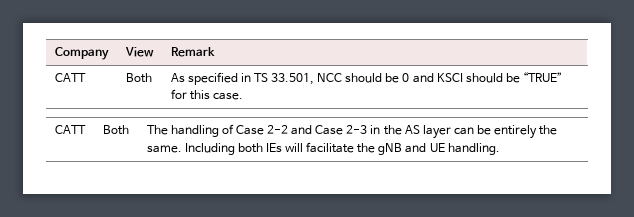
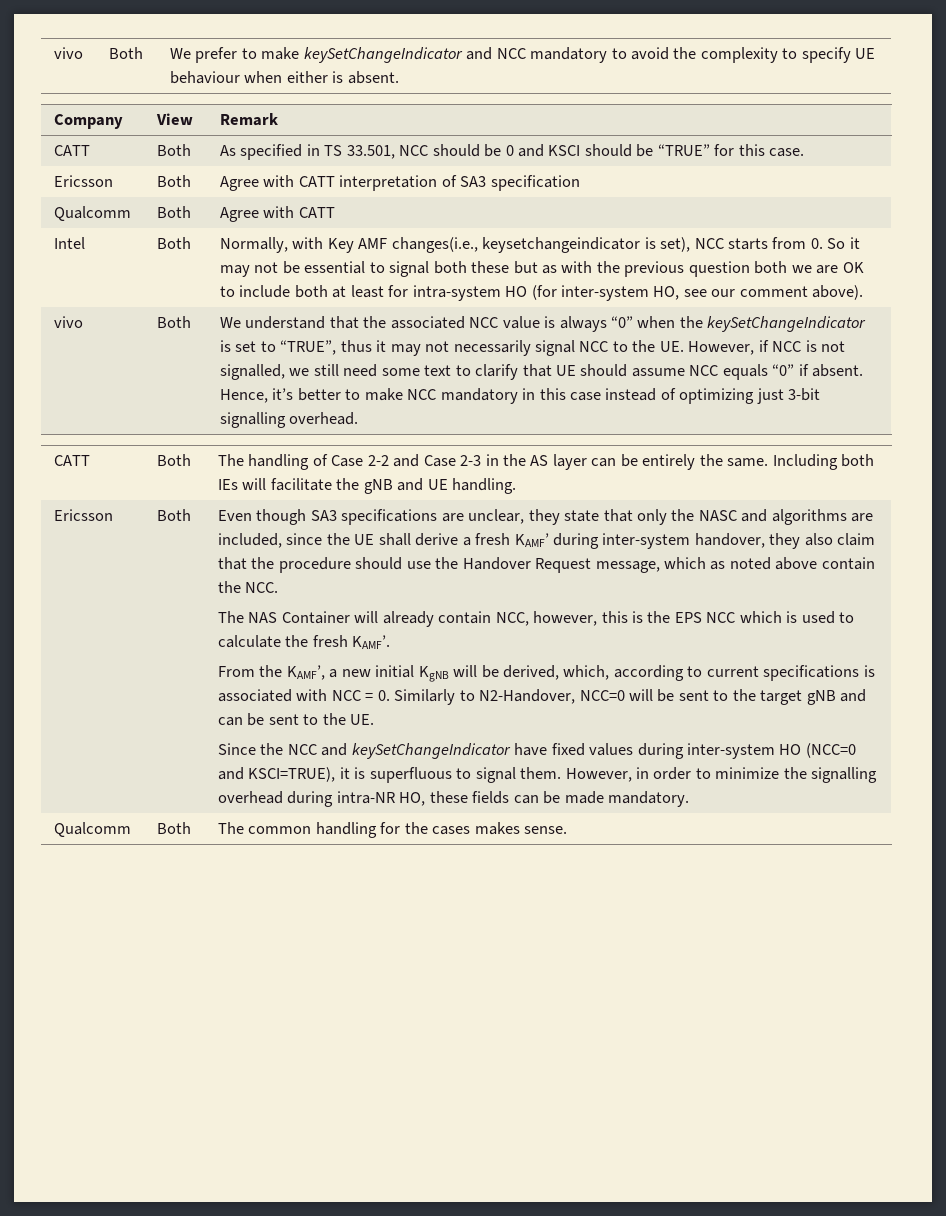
(54, 53) none -> [53,47,83,59] [108,47,143,59] [169,47,876,63] [169,71,399,84] vivo | Both | We prefer to make keySetChangeIndicator and NCC mandatory to avoid the complexity to specify UE behaviour when either is absent. //
(243, 96) none -> [53,175,113,187] [156,175,191,187] [219,175,580,191] [53,206,131,221] [156,206,191,218] [219,206,335,222] [53,237,85,249] [156,237,191,249] [219,237,860,253] [219,261,864,277] [219,285,864,301] [53,316,83,328] [156,316,191,328] [219,316,867,332] [219,340,846,356] [219,364,864,380] [219,388,821,404] [219,412,359,428] // Ericsson | Both | Agree with CATT interpretation of SA3 specification // Qualcomm | Both | Agree with CATT // Intel | Both | Normally, with Key AMF changes(i.e., keysetchangeindicator is set), NCC starts from 0. So it may not be essential to signal both these but as with the previous question both we are OK to include both at least for intra-system HO (for inter-system HO, see our comment above). // vivo | Both | We understand that the associated NCC value is always “0” when the keySetChangeIndicator is set to “TRUE”, thus it may not necessarily signal NCC to the UE. However, if NCC is not signalled, we still need some text to clarify that UE should assume NCC equals “0” if absent. Hence, it’s better to make NCC mandatory in this case instead of optimizing just 3-bit signalling overhead.
(500, 149) none -> [53,509,113,521] [156,509,191,521] [217,509,874,525] [217,533,876,549] [217,557,875,573] [217,581,279,593] [217,611,855,627] [217,635,391,649] [217,665,875,682] [217,689,867,705] [217,713,375,726] [217,743,856,759] [217,767,878,783] [217,791,689,807] [53,822,131,837] [156,822,191,834] [217,822,568,838] // Ericsson | Both | Even though SA3 specifications are unclear, they state that only the NASC and algorithms are included, since the UE shall derive a fresh KAMF’ during inter-system handover, they also claim that the procedure should use the Handover Request message, which as noted above contain the NCC. // The NAS Container will already contain NCC, however, this is the EPS NCC which is used to calculate the fresh KAMF’. // From the KAMF’, a new initial KgNB will be derived, which, according to current specifications is associated with NCC = 0. Similarly to N2-Handover, NCC=0 will be sent to the target gNB and can be sent to the UE. // Since the NCC and keySetChangeIndicator have fixed values during inter-system HO (NCC=0 and KSCI=TRUE), it is superfluous to signal them. However, in order to minimize the signalling overhead during intra-NR HO, these fields can be made mandatory. // Qualcomm | Both | The common handling for the cases makes sense.

